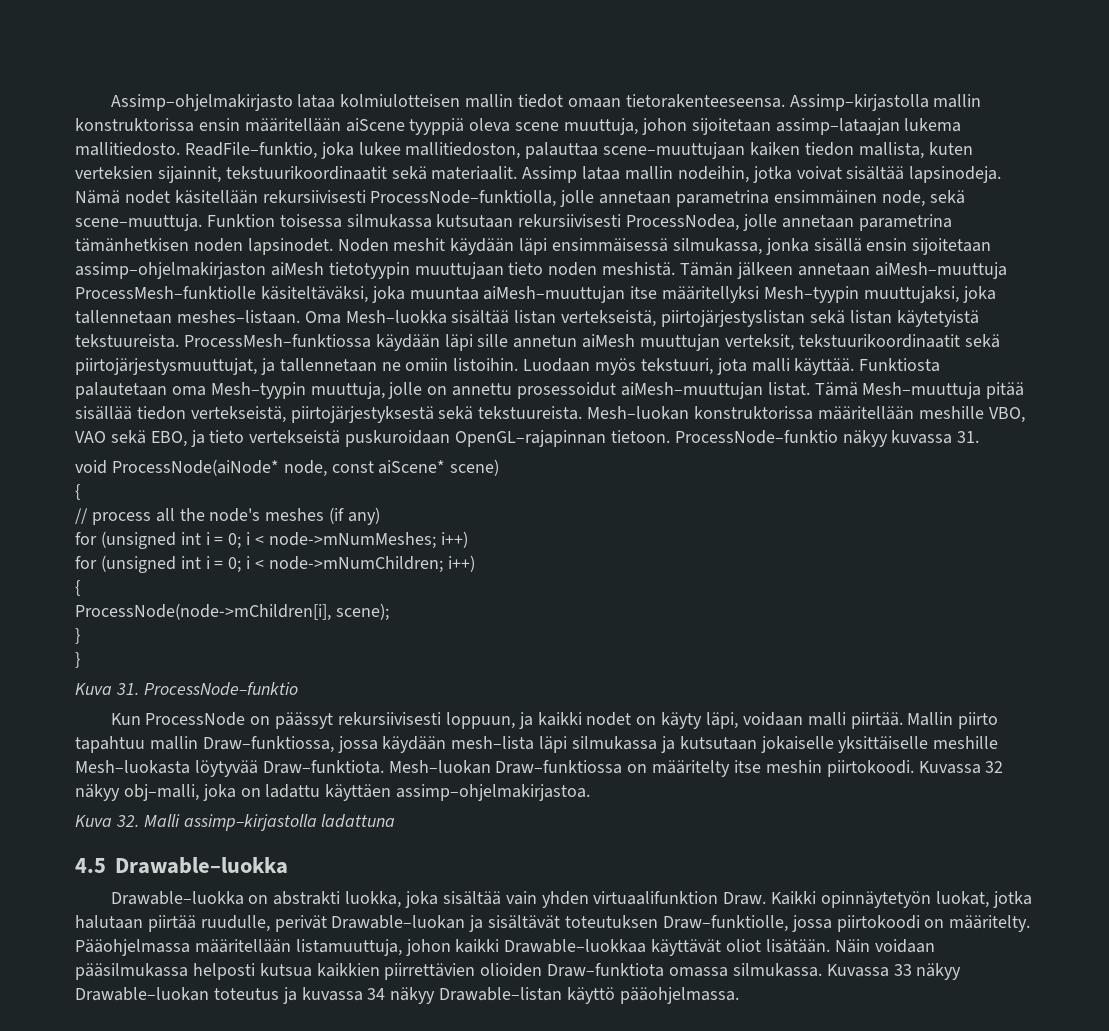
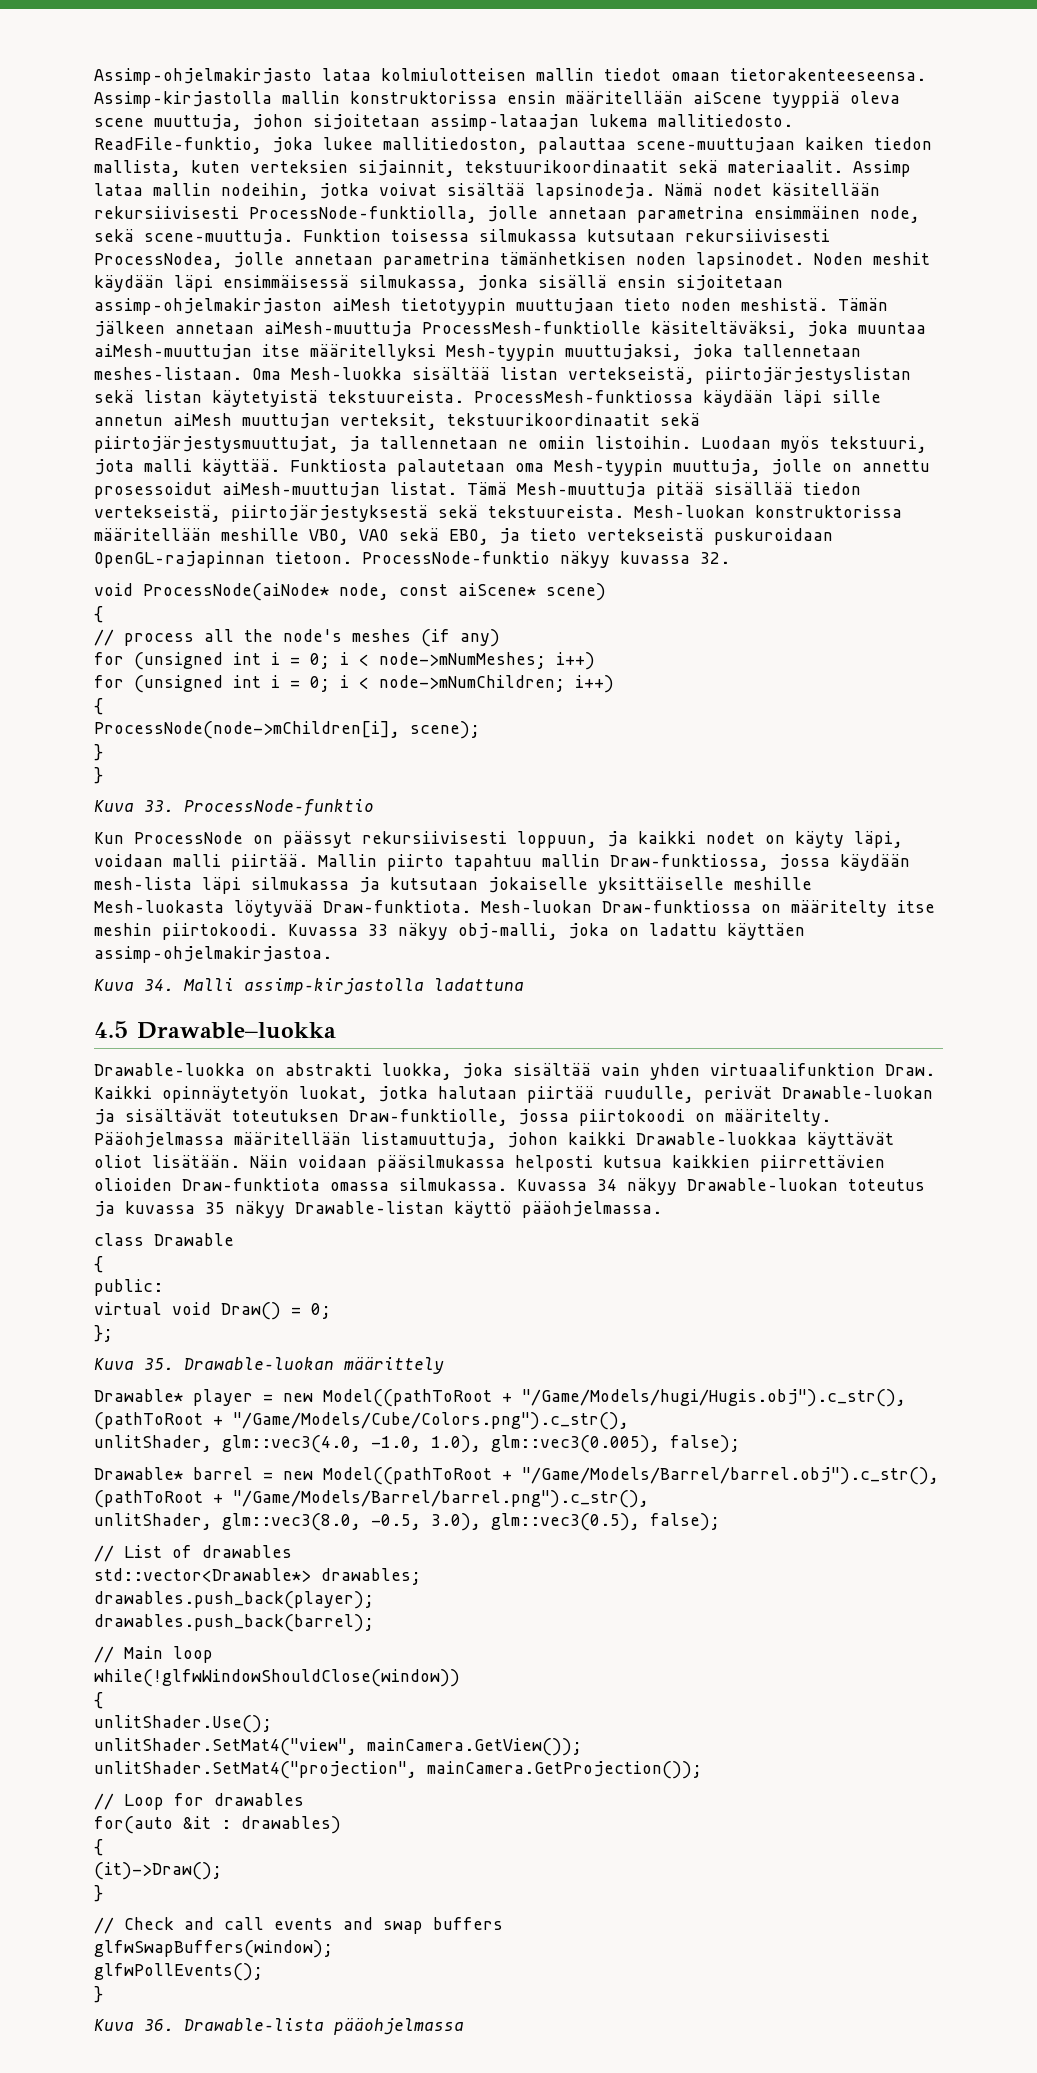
[957,431,980,443] 31. -> [700,552,730,564] 32.
[115,683,139,695] 31. -> [144,800,174,812] 33.
[985,761,1004,773] 32 -> [368,924,388,936] 33
[115,815,139,827] 32. -> [144,979,174,991] 34.
[893,964,912,976] 33 -> [597,1179,617,1191] 34
[367,988,386,1000] 34 -> [205,1202,225,1214] 35
(739, 995) none -> [94,1233,234,1246] [94,1256,103,1273] [94,1279,163,1296] [94,1302,331,1320] [94,1325,113,1342] [94,1357,444,1374] [94,1389,906,1407] [94,1412,629,1430] [94,1435,740,1453] [94,1467,939,1485] [94,1490,649,1508] [94,1513,720,1531] [94,1545,292,1562] [94,1568,421,1585] [94,1591,374,1609] [94,1614,374,1632] [94,1646,213,1663] [94,1669,460,1687] [94,1692,103,1709] [94,1715,272,1733] [94,1738,582,1756] [94,1761,702,1779] [94,1793,304,1810] [94,1816,341,1834] [94,1839,103,1856] [94,1862,222,1880] [94,1885,103,1902] [94,1917,503,1934] [94,1940,333,1958] [94,1963,263,1981] [94,1986,103,2003] [94,2018,464,2035] // class Drawable // { // public: // virtual void Draw() = 0; // }; // Kuva 35. Drawable–luokan määrittely // Drawable* player = new Model((pathToRoot + "/Game/Models/hugi/Hugis.obj").c_str(), (pathToRoot + "/Game/Models/Cube/Colors.png").c_str(), // unlitShader, glm::vec3(4.0, -1.0, 1.0), glm::vec3(0.005), false); // Drawable* barrel = new Model((pathToRoot + "/Game/Models/Barrel/barrel.obj").c_str(), (pathToRoot + "/Game/Models/Barrel/barrel.png").c_str(), // unlitShader, glm::vec3(8.0, -0.5, 3.0), glm::vec3(0.5), false); // // List of drawables // std::vector<Drawable*> drawables; // drawables.push_back(player); // drawables.push_back(barrel); // // Main loop // while(!glfwWindowShouldClose(window)) // { // unlitShader.Use(); // unlitShader.SetMat4("view", mainCamera.GetView()); // unlitShader.SetMat4("projection", mainCamera.GetProjection()); // // Loop for drawables // for(auto &it : drawables) // { // (it)->Draw(); // } // // Check and call events and swap buffers // glfwSwapBuffers(window); // glfwPollEvents(); // } // Kuva 36. Drawable–lista pääohjelmassa

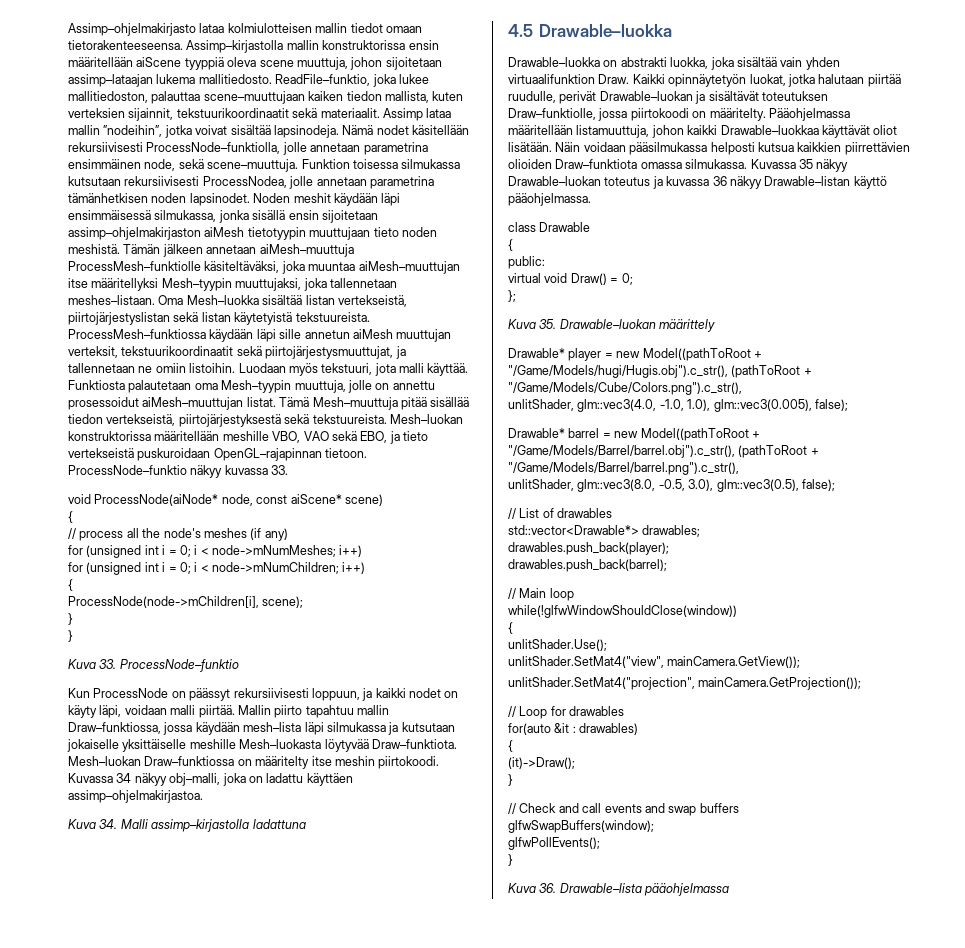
[221,183,309,200] nodeihin, -> [103,125,163,137] ”nodeihin”,
[700,552,730,564] 32. -> [271,465,289,475] 33.
[368,924,388,936] 33 -> [116,773,132,783] 34
[597,1179,617,1191] 34 -> [798,159,813,169] 35
[205,1202,225,1214] 35 -> [712,176,727,186] 36

